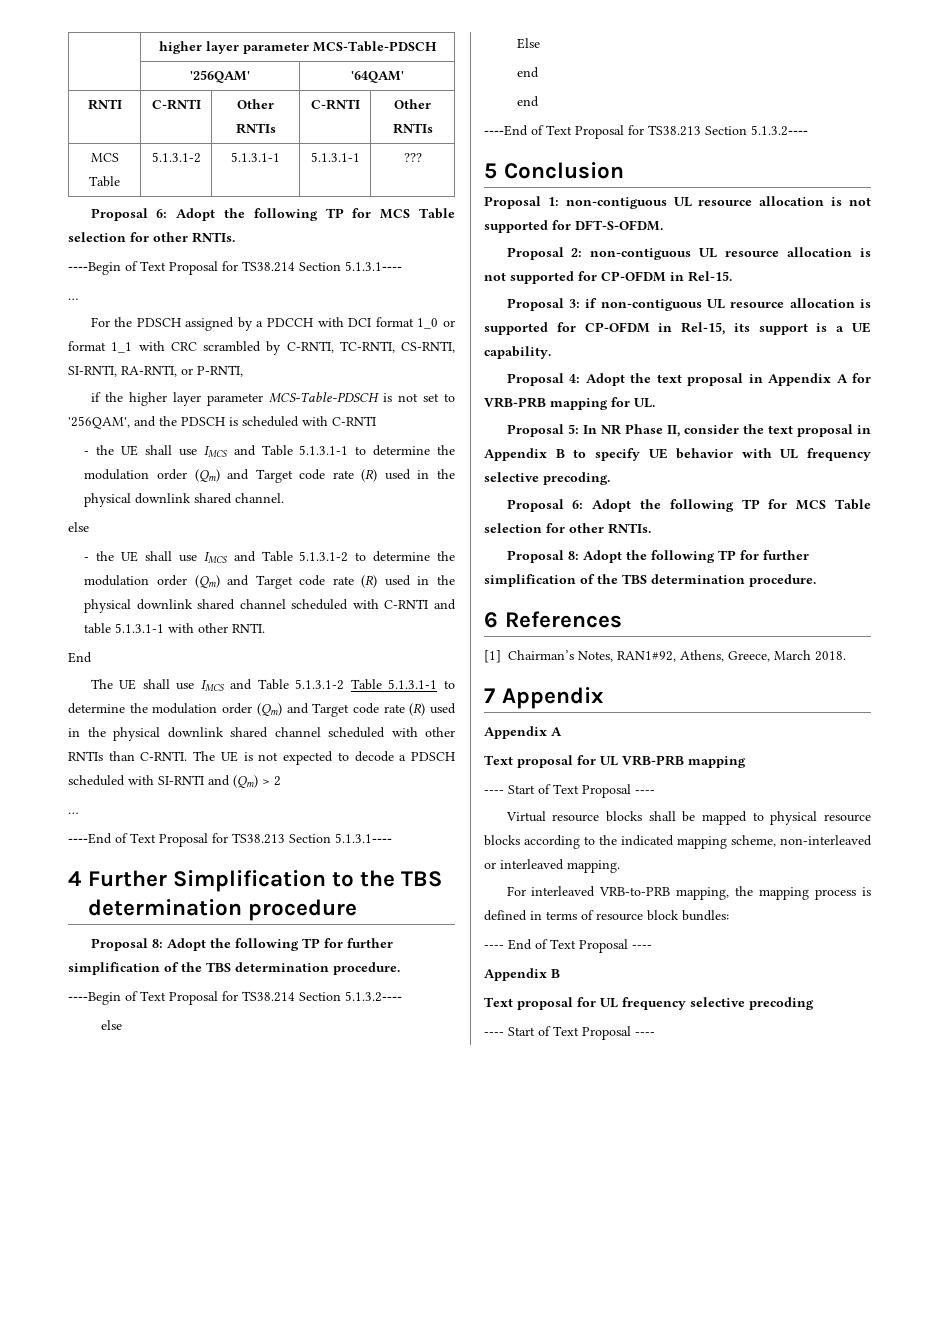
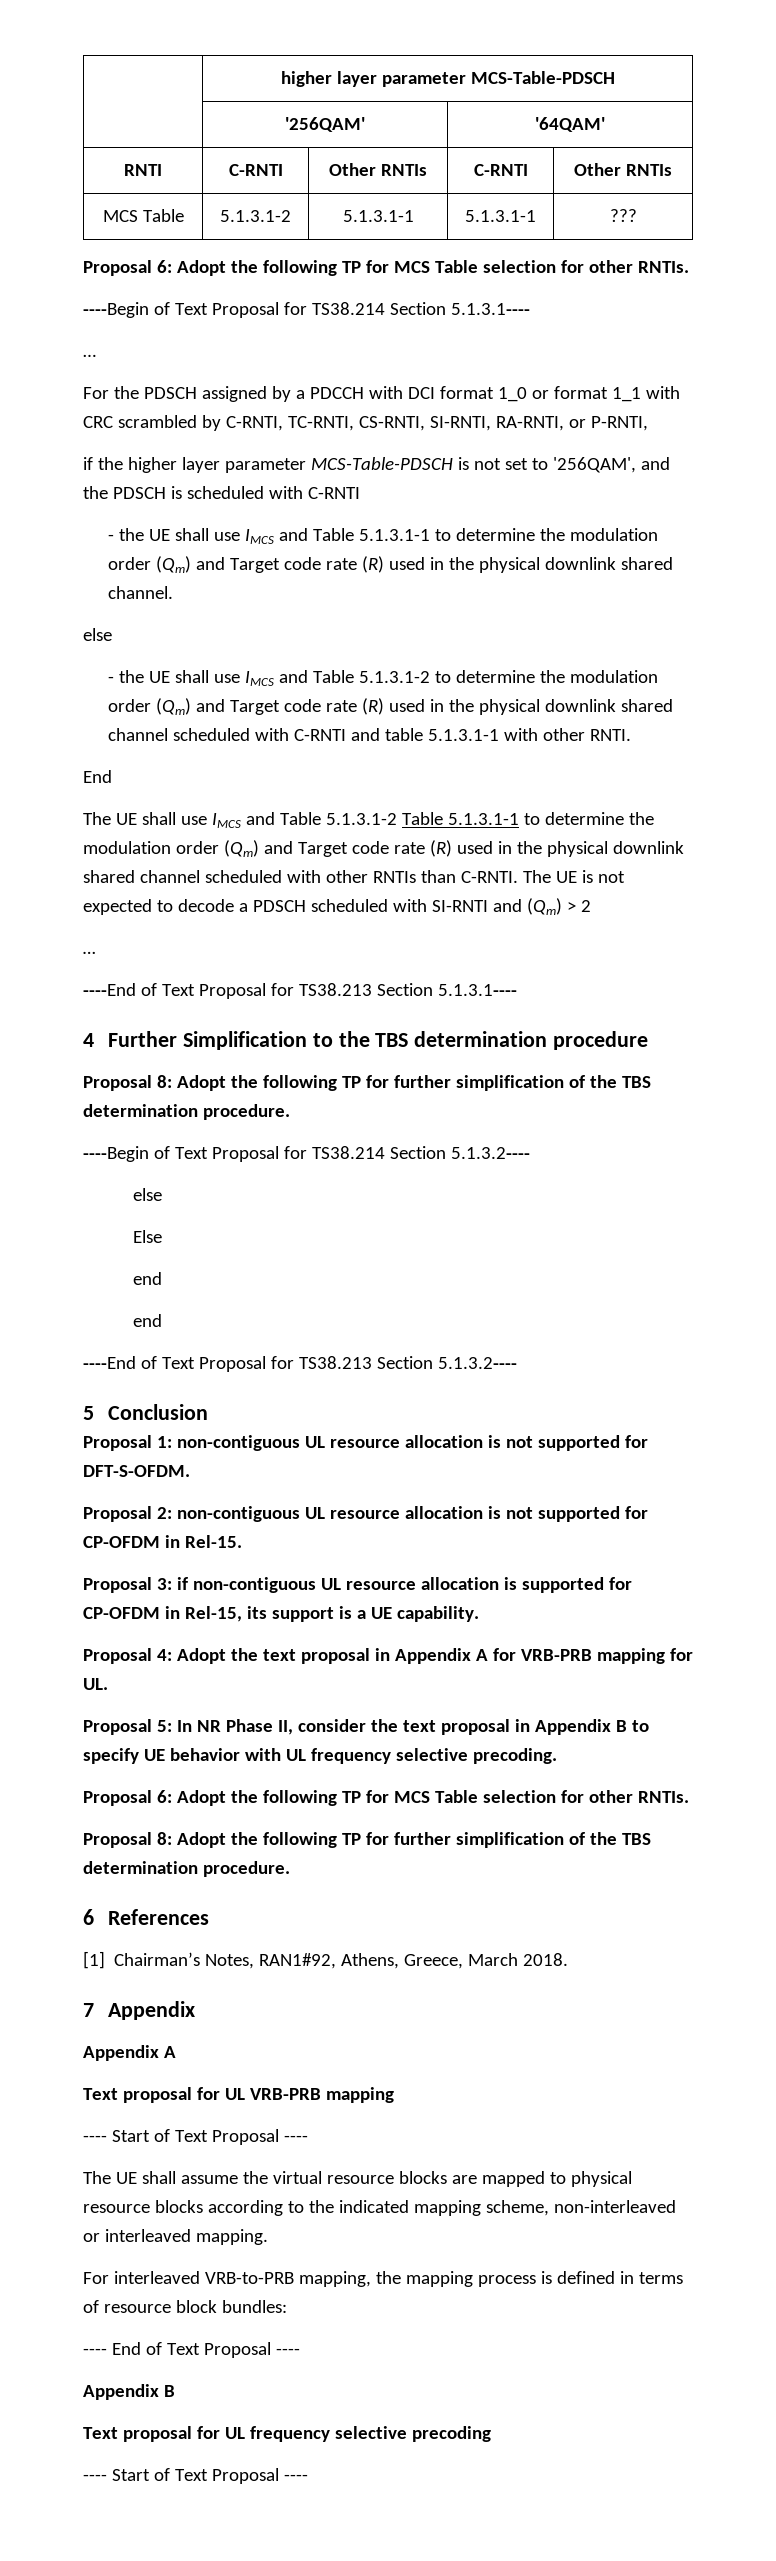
[505,811,696,822] Virtual resource blocks shall be -> [83,2171,477,2184] The UE shall assume the virtual resource blocks are

